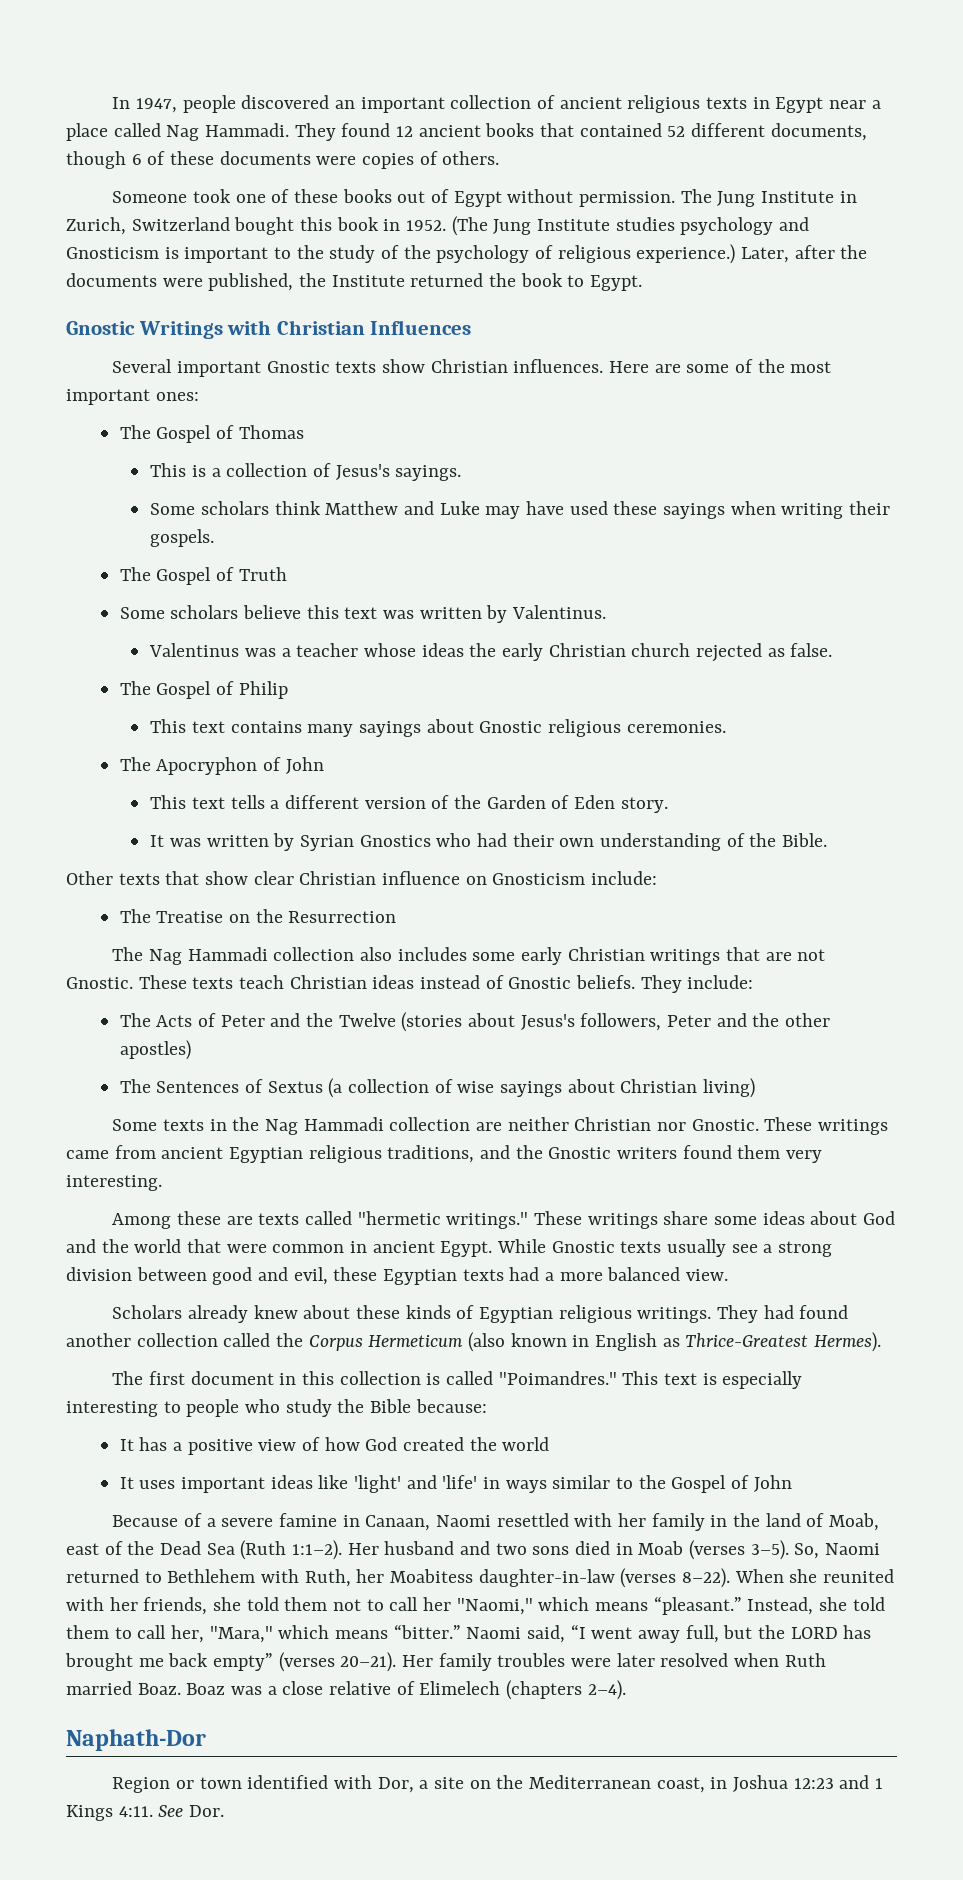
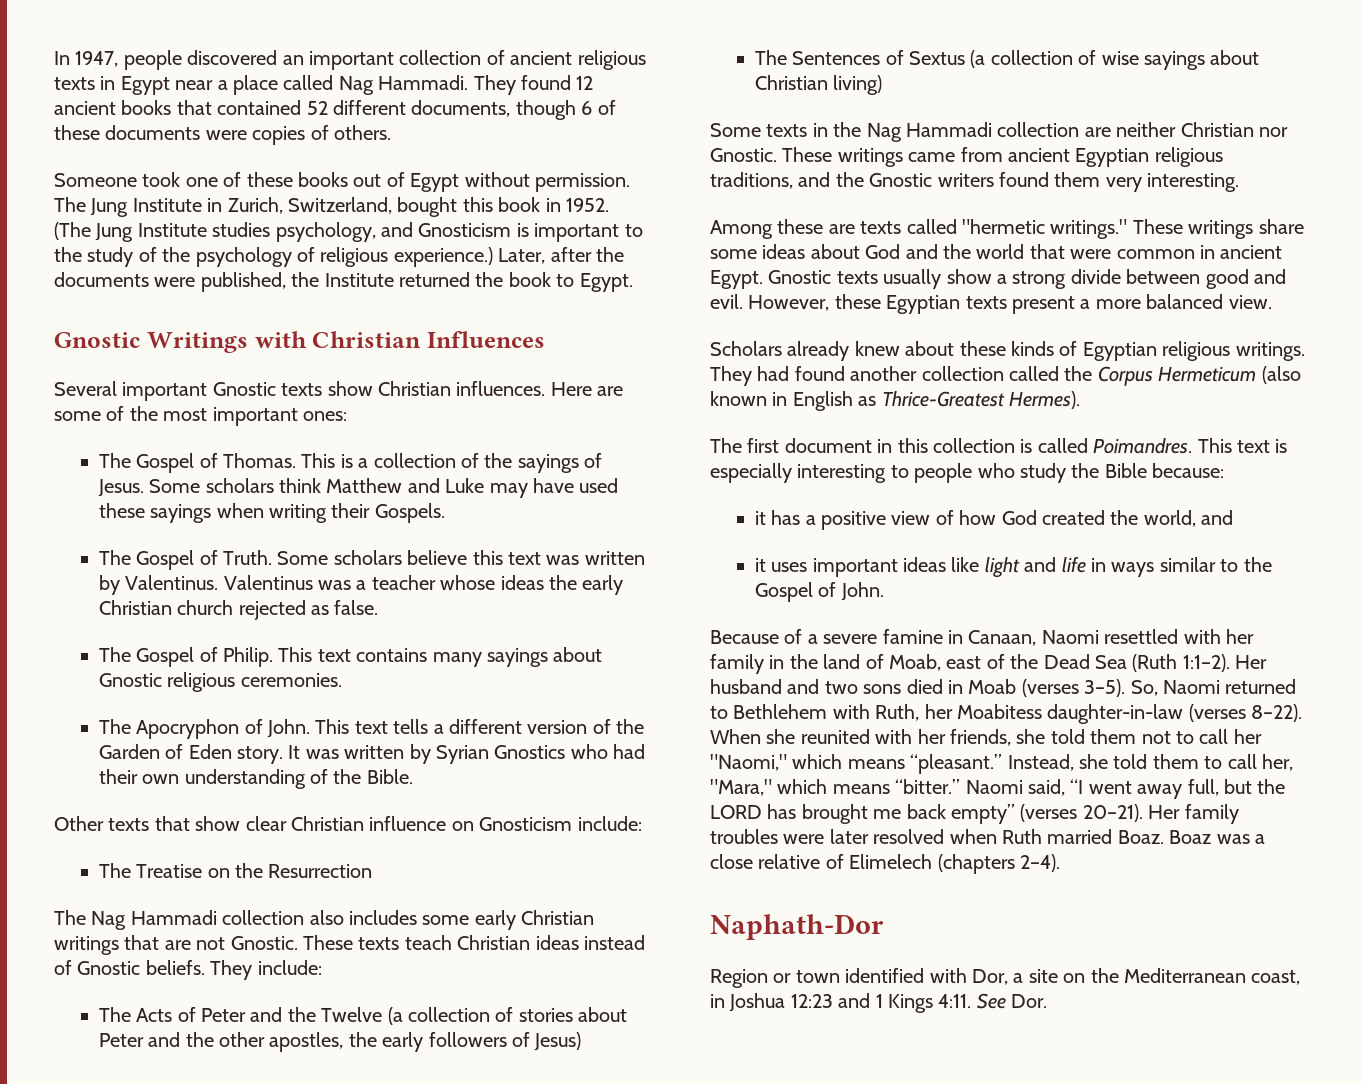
[131,217,230,231] Switzerland -> [287,197,392,214] Switzerland,
[680,217,774,235] psychology -> [275,222,376,242] psychology,
[238,425,304,439] Thomas // -> [223,453,297,468] Thomas.
[335,464,462,481] Jesus's sayings. // -> [484,453,603,473] [97,479,144,497] the sayings of Jesus.
[150,529,215,547] [119,567,287,585] gospels. // The Gospel of Truth // -> [374,503,445,523] [98,550,273,570] Gospels. // The Gospel of Truth.
(607, 612) // -> (219, 582) none
[238,681,288,699] Philip // -> [223,647,274,667] Philip.
[285,757,324,774] John // -> [267,719,311,738] John.
(668, 805) // -> (284, 755) none
[401,1012,831,1032] [119,1040,191,1060] (stories about Jesus's followers, Peter and the other apostles) -> [387,1007,628,1025] [98,1032,582,1052] (a collection of stories about Peter and the other apostles, the early followers of Jesus)
[497,1239,547,1253] While -> (763, 279) none
[731,1244,758,1253] see -> [946,269,992,284] show
[66,1267,132,1281] division -> [1070,269,1121,284] divide
[293,1267,328,1285] evil, -> [710,294,830,311] evil. However,
[509,1267,540,1281] had -> [1012,296,1075,314] present
[498,1371,617,1385] "Poimandres." -> [1093,438,1193,454] Poimandres.
[119,1439,134,1451] It -> [754,511,766,525] it
[502,1437,550,1451] [119,1477,134,1489] world // It -> [1143,510,1234,527] [754,558,766,572] world, and // it
[354,1475,478,1493] 'light' and 'life' -> [984,557,1086,578] light and life
[753,1475,792,1492] John -> [840,582,884,601] John.

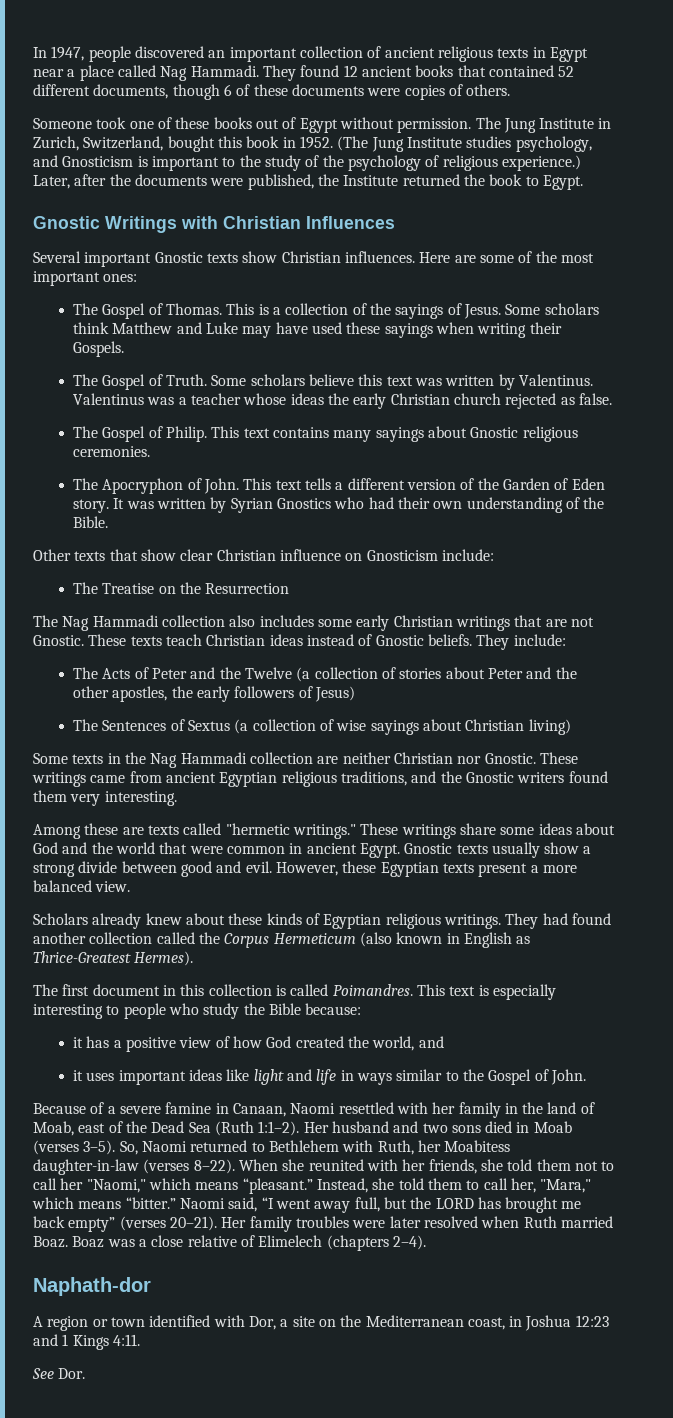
[710,914,884,940] [710,969,768,988] Naphath-Dor // Region -> [33,1277,151,1296] [33,1316,89,1331] Naphath-dor // A region
(972, 1001) none -> (140, 1340) //

